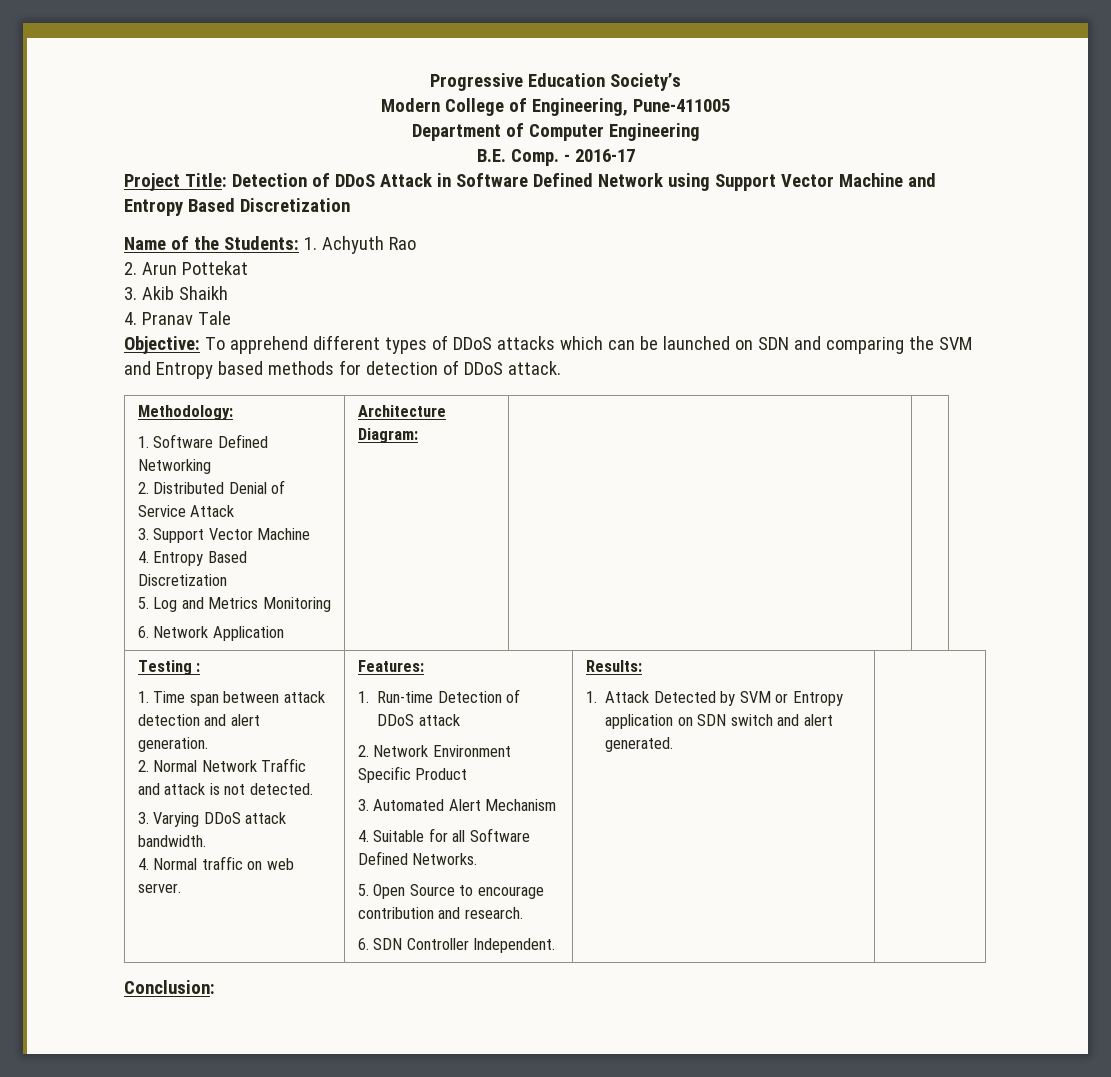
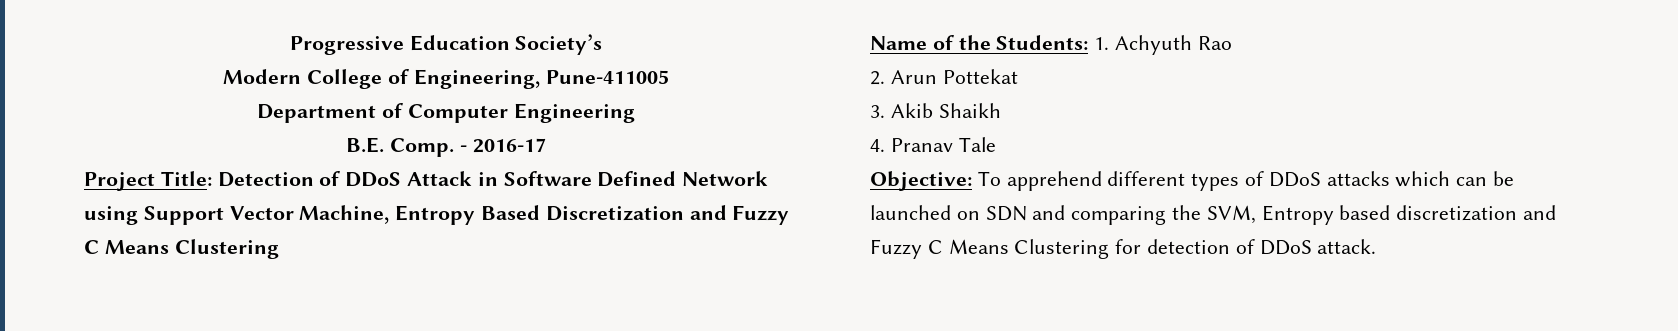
[838,173,936,187] [124,198,350,216] Machine and Entropy Based Discretization -> [299,205,790,225] [84,239,279,259] Machine, Entropy Based Discretization and Fuzzy C Means Clustering
[938,337,972,350] [124,361,334,379] SVM and Entropy based methods -> [1206,205,1557,225] [870,239,1110,259] SVM, Entropy based discretization and Fuzzy C Means Clustering
[138,405,234,420] [138,434,268,448] [138,459,212,474] [138,480,286,494] [138,505,235,517] [138,528,311,543] [138,551,247,566] [138,574,228,586] [138,597,331,612] [138,626,284,641] [358,405,447,417] [358,428,419,443] [138,660,201,675] [138,691,325,706] [138,714,260,726] [138,737,209,752] [138,758,307,772] [138,783,313,795] [138,812,287,827] [138,835,207,847] [138,856,294,870] [138,883,182,893] [358,660,425,672] [358,689,521,703] [377,714,460,726] [358,745,511,757] [358,766,468,783] [358,799,557,811] [358,828,530,842] [358,851,478,865] [358,884,544,899] [358,907,523,919] [358,938,556,953] [586,660,643,672] [586,691,843,706] [605,714,833,729] [605,737,674,752] [124,980,215,994] // Methodology: // 1. Software Defined Networking // 2. Distributed Denial of Service Attack // 3. Support Vector Machine // 4. Entropy Based Discretization // 5. Log and Metrics Monitoring // 6. Network Application | Architecture Diagram: | | // Testing : // 1. Time span between attack detection and alert generation. // 2. Normal Network Traffic and attack is not detected. // 3. Varying DDoS attack bandwidth. // 4. Normal traffic on web server. | Features: // 1. Run-time Detection of DDoS attack // 2. Network Environment Specific Product // 3. Automated Alert Mechanism // 4. Suitable for all Software Defined Networks. // 5. Open Source to encourage contribution and research. // 6. SDN Controller Independent. | Results: // 1. Attack Detected by SVM or Entropy application on SDN switch and alert generated. | // Conclusion: -> (1377, 246) none

